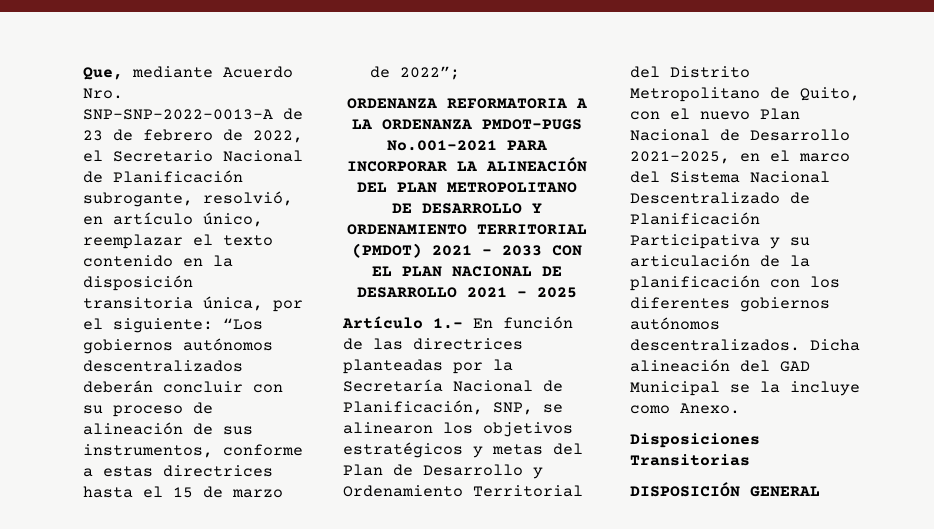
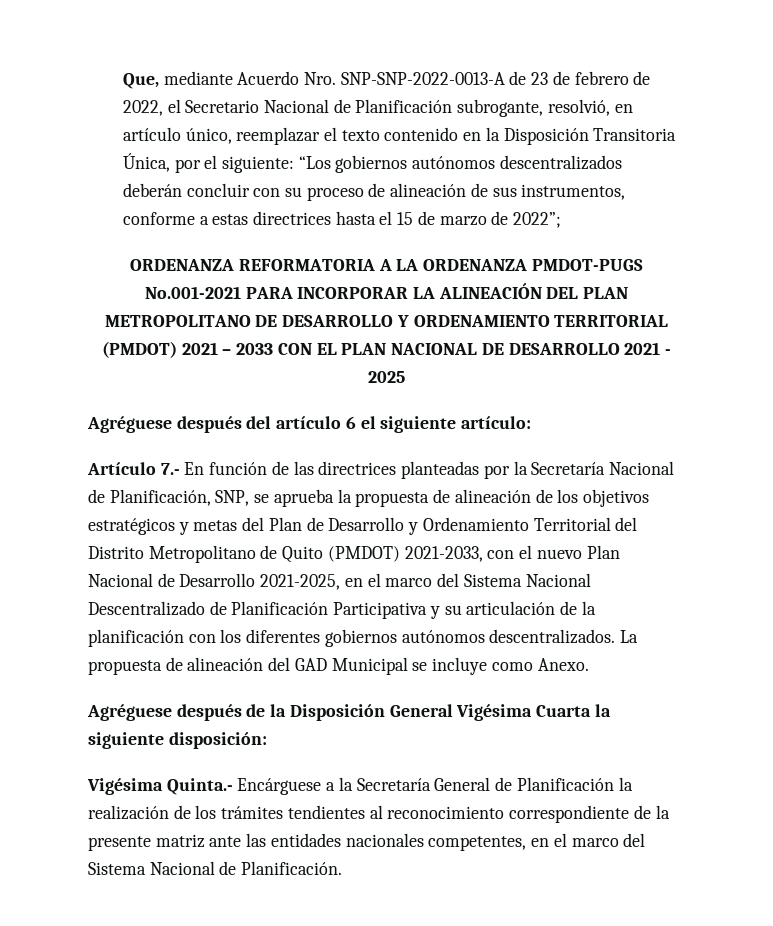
[83,275,194,291] [83,296,264,311] disposición transitoria única, -> [503,128,677,145] [122,153,170,172] Disposición Transitoria Única,
(577, 292) none -> [87,416,532,433] // Agréguese después del artículo 6 el siguiente artículo:
[433,318,463,329] 1.- -> [160,463,180,475] 7.-
[343,422,433,434] alinearon -> [273,489,553,507] aprueba la propuesta de alineación de
[800,87,860,101] Quito, -> [282,546,483,563] Quito (PMDOT) 2021-2033,
[810,339,860,351] Dicha -> [620,630,639,643] [88,657,183,675] La propuesta de
[760,381,780,393] la -> (428, 666) none
[630,433,760,448] [630,454,750,466] [630,482,820,497] Disposiciones Transitorias // DISPOSICIÓN GENERAL -> [87,704,611,721] [88,732,267,749] [87,777,633,795] [88,805,670,823] [88,833,646,851] [88,861,343,875] Agréguese después de la Disposición General Vigésima Cuarta la siguiente disposición: // Vigésima Quinta.- Encárguese a la Secretaría General de Planificación la realización de los trámites tendientes al reconocimiento correspondiente de la presente matriz ante las entidades nacionales competentes, en el marco del Sistema Nacional de Planificación.

